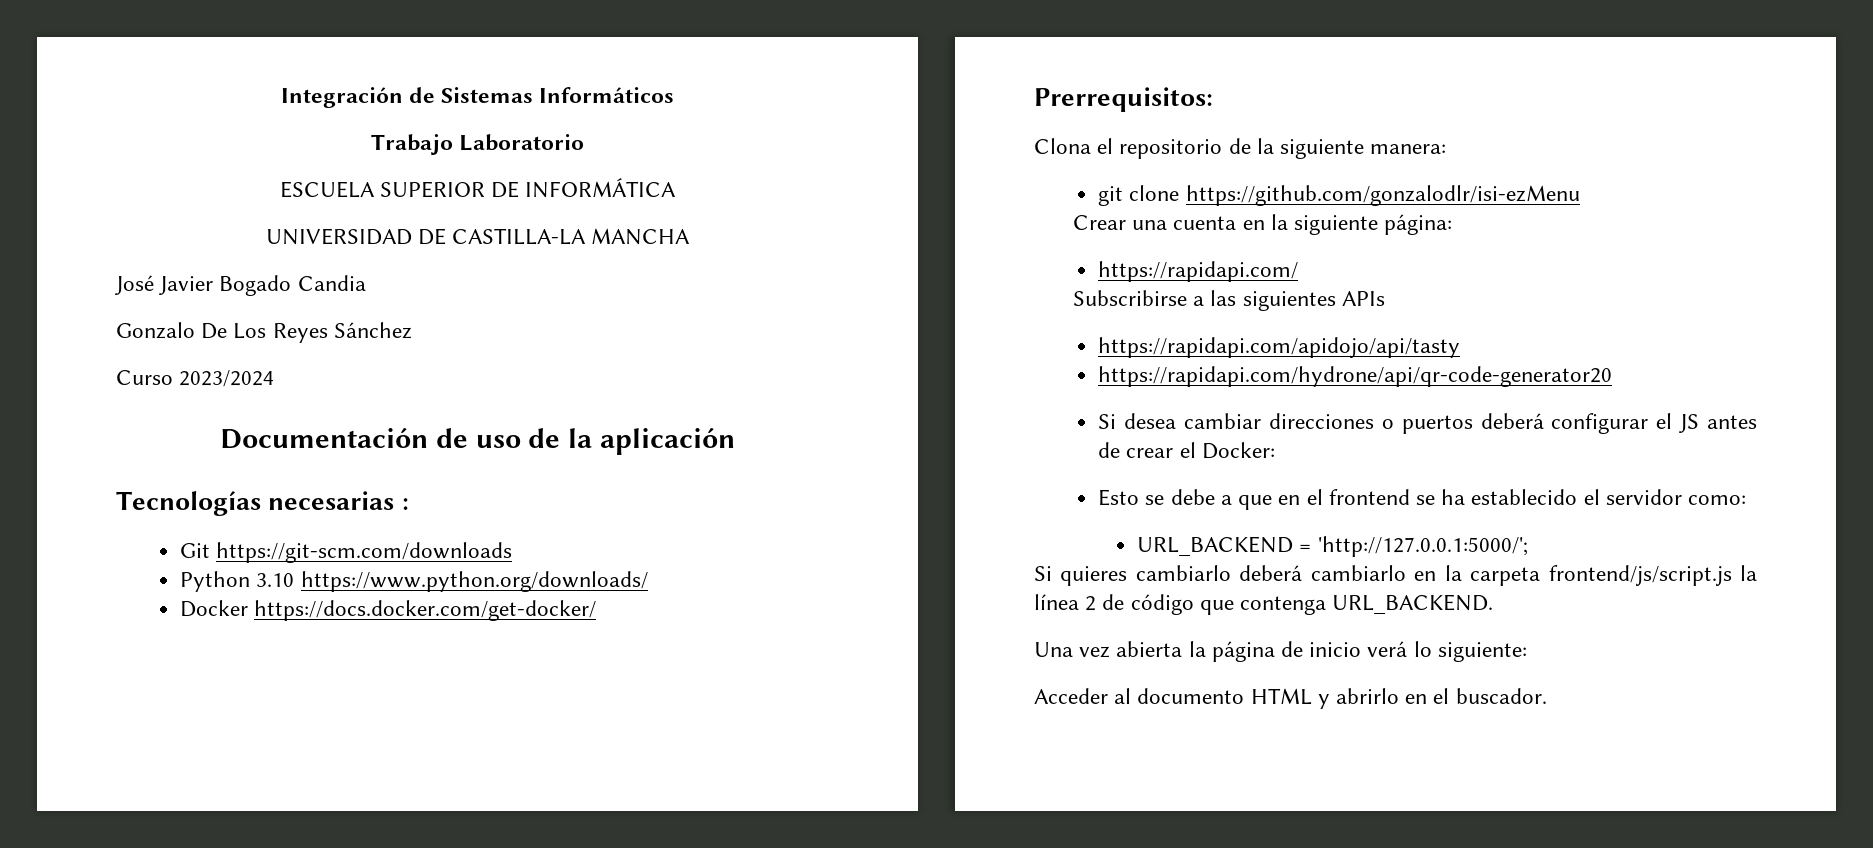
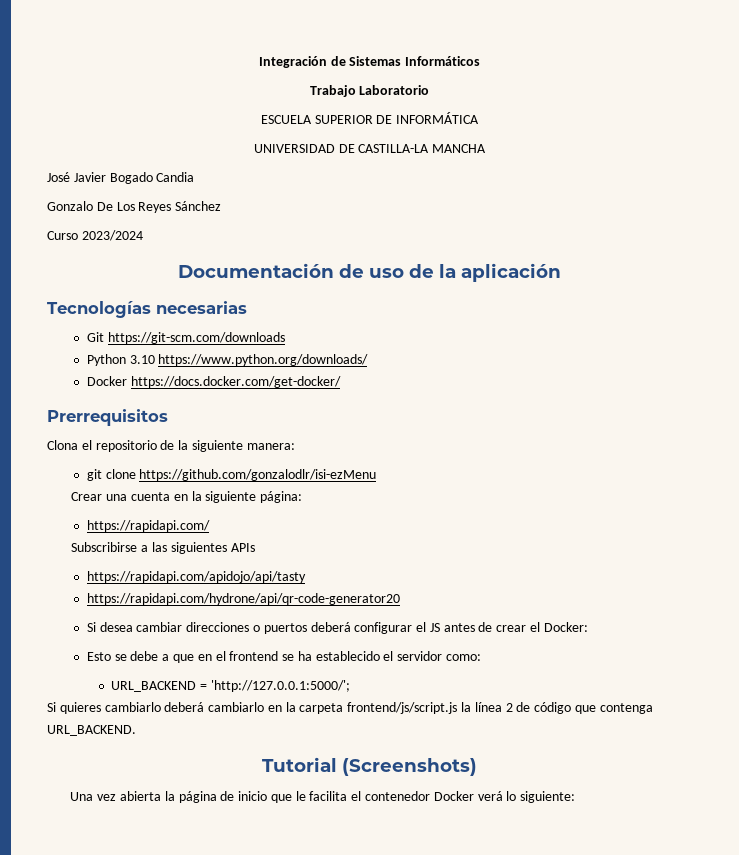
[401,498,409,510] : -> (247, 307) none
[1034,87,1213,112] Prerrequisitos: -> [47,409,168,426] Prerrequisitos
(1494, 604) none -> [262,757,477,776] // Tutorial (Screenshots)
[1367,641,1527,662] [1034,688,1547,709] verá lo siguiente: // Acceder al documento HTML y abrirlo en el buscador. -> [270,791,576,803] que le facilita el contenedor Docker verá lo siguiente:

